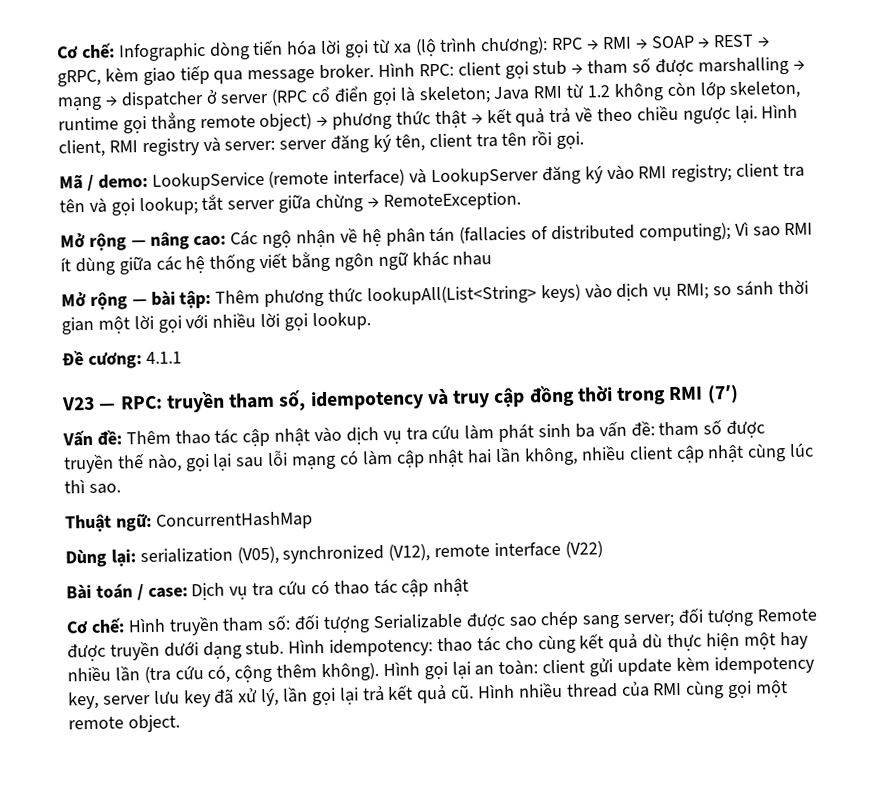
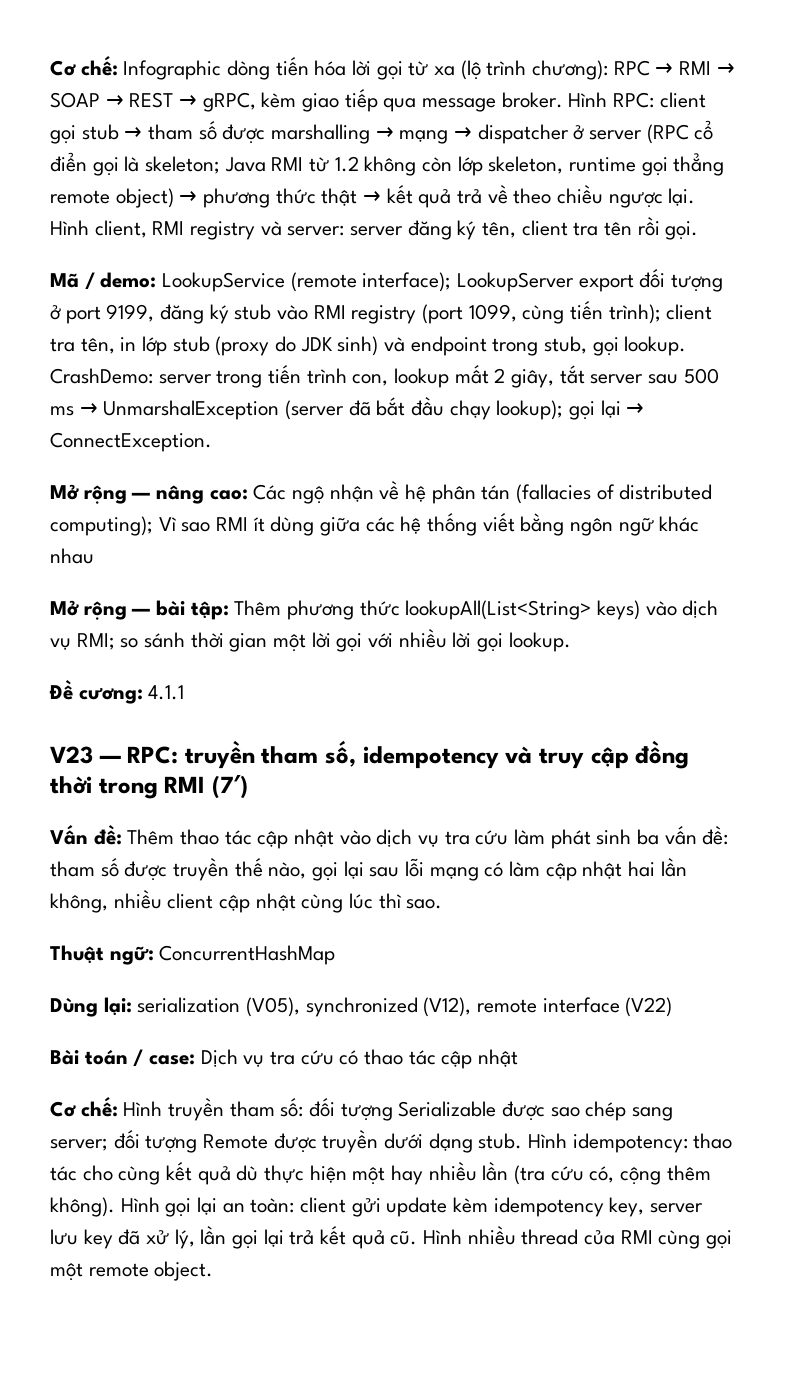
[333,165,604,187] interface) và LookupServer đăng ký -> [362,269,724,292] [50,304,272,324] interface); LookupServer export đối tượng ở port 9199, đăng ký stub
[671,163,806,183] [59,191,521,216] registry; client tra tên và gọi lookup; tắt server giữa chừng → RemoteException. -> [351,301,713,324] [50,336,687,356] [50,365,719,388] [50,397,645,420] [50,432,212,452] registry (port 1099, cùng tiến trình); client tra tên, in lớp stub (proxy do JDK sinh) và endpoint trong stub, gọi lookup. CrashDemo: server trong tiến trình con, lookup mất 2 giây, tắt server sau 500 ms → UnmarshalException (server đã bắt đầu chạy lookup); gọi lại → ConnectException.

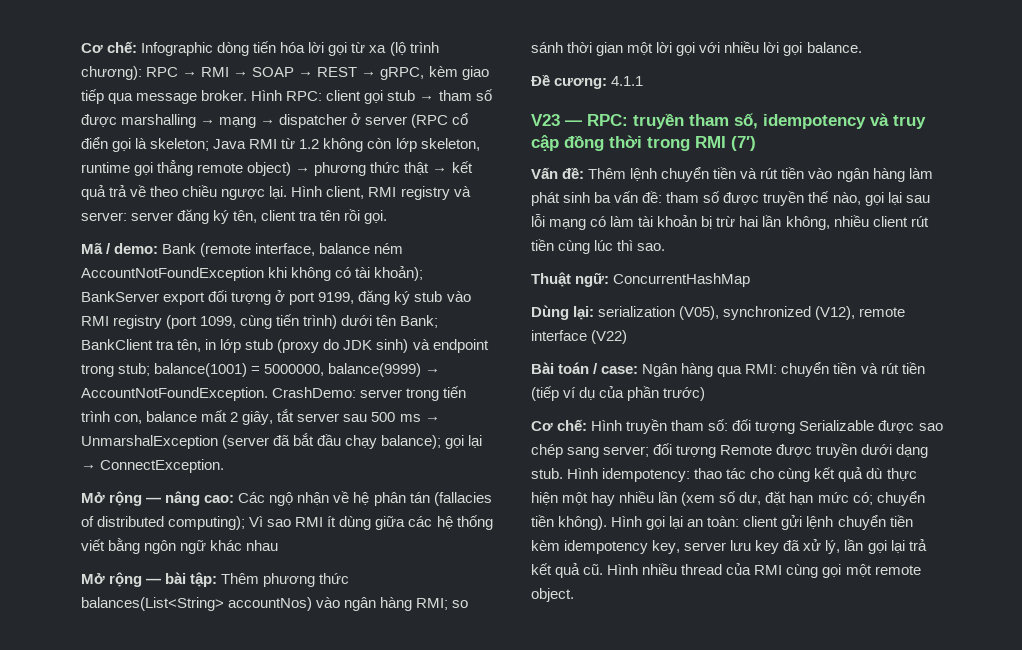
[162,272,575,292] LookupService (remote interface); LookupServer -> [162,243,404,257] [81,266,424,281] [81,291,159,302] Bank (remote interface, balance ném AccountNotFoundException khi không có tài khoản); BankServer
[608,304,713,324] trình); client -> [303,315,439,329] [81,339,153,350] trình) dưới tên Bank; BankClient
[544,336,687,356] stub, gọi lookup. -> [118,363,441,377] [81,387,268,401] stub; balance(1001) = 5000000, balance(9999) → AccountNotFoundException.
[394,368,450,388] lookup -> [146,411,198,422] balance
[496,400,564,420] lookup); -> [381,435,442,449] balance);
[405,600,719,620] [50,638,71,650] lookupAll(List<String> keys) vào dịch vụ -> [81,597,413,611] balances(List<String> accountNos) vào ngân hàng
[508,632,571,652] lookup. -> [806,42,862,53] balance.
[180,829,509,849] thao tác cập nhật vào dịch vụ tra cứu -> [630,167,905,182] lệnh chuyển tiền và rút tiền vào ngân hàng
[545,861,623,881] cập nhật -> [638,215,736,229] tài khoản bị trừ
[219,893,296,913] cập nhật -> [910,216,929,227] [531,239,554,251] rút tiền
[200,1049,519,1069] Dịch vụ tra cứu có thao tác cập nhật -> [642,362,925,377] [531,386,706,401] Ngân hàng qua RMI: chuyển tiền và rút tiền (tiếp ví dụ của phần trước)
[514,1165,711,1185] (tra cứu có, cộng thêm -> [681,491,925,506] [531,515,554,527] (xem số dư, đặt hạn mức có; chuyển tiền
[386,1197,448,1217] update -> [806,515,913,530] lệnh chuyển tiền

